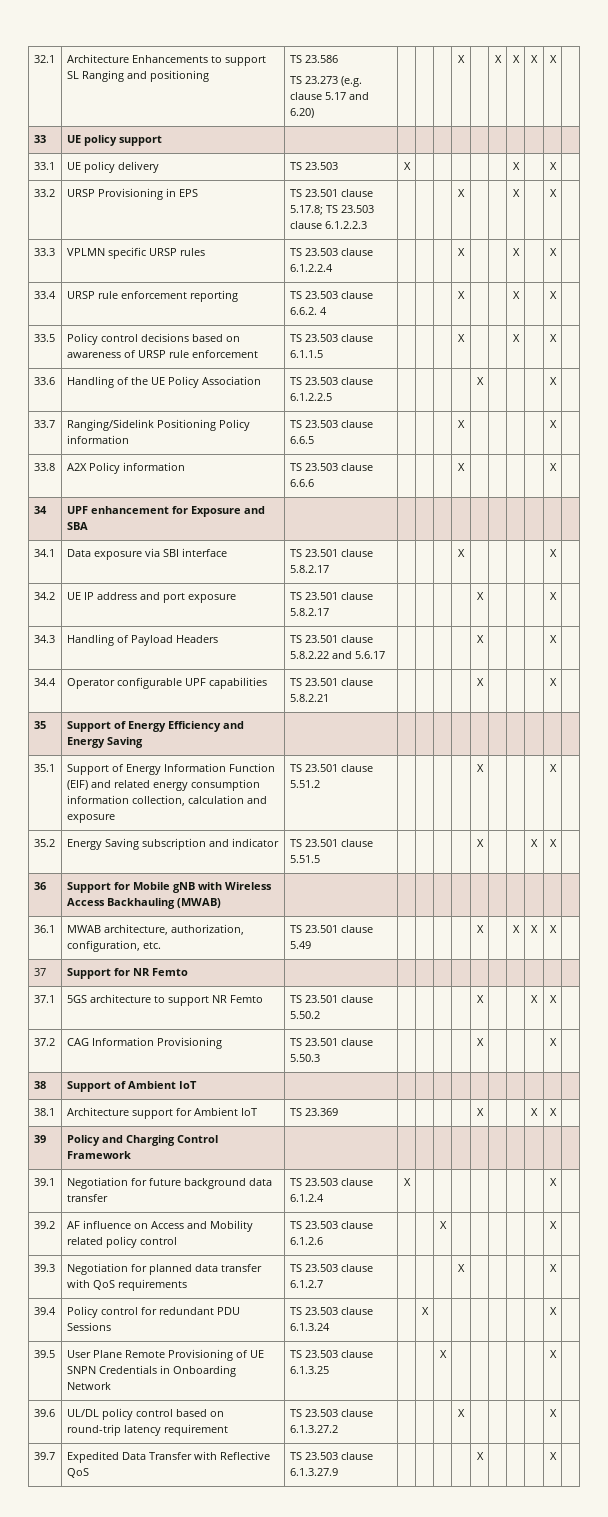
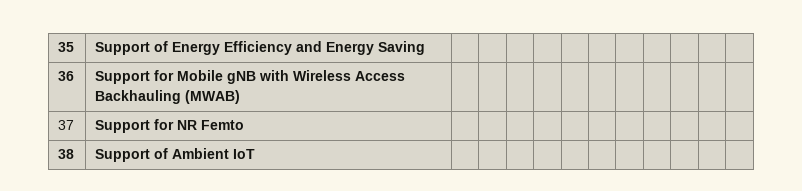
[33,55,55,63] [66,54,266,66] [66,70,209,82] [289,55,338,63] [289,76,362,87] [289,92,369,100] [289,108,314,118] [458,55,465,63] [494,55,502,63] [512,55,520,63] [531,55,538,63] [549,55,557,63] [33,135,46,143] [66,135,162,146] [33,162,55,170] [66,161,159,173] [289,162,338,170] [403,162,411,170] [512,162,520,170] [549,162,557,170] [33,189,55,197] [66,188,198,200] [289,189,373,197] [289,205,374,215] [289,221,367,229] [458,189,465,197] [512,189,520,197] [549,189,557,197] [33,248,55,256] [66,247,205,259] [289,248,373,256] [289,264,333,272] [458,248,465,256] [512,248,520,256] [549,248,557,256] [33,291,56,299] [66,290,238,302] [289,291,373,299] [289,307,327,315] [458,291,465,299] [512,291,520,299] [549,291,557,299] [33,334,55,342] [66,333,240,345] [66,350,258,358] [289,334,373,342] [289,350,323,358] [458,334,465,342] [512,334,520,342] [549,334,557,342] [33,377,55,385] [66,376,261,388] [289,377,373,385] [289,393,332,401] [476,377,484,385] [549,377,557,385] [33,420,55,428] [66,419,250,431] [66,435,129,444] [289,420,373,428] [289,436,314,444] [458,420,465,428] [549,420,557,428] [33,463,55,471] [66,462,185,474] [289,463,373,471] [289,479,314,487] [458,463,465,471] [549,463,557,471] [33,506,47,514] [66,506,265,517] [66,522,88,530] [33,549,55,557] [66,548,227,560] [289,549,373,557] [289,565,329,573] [458,549,465,557] [549,549,557,557] [33,592,55,600] [66,592,236,603] [289,592,373,600] [289,608,329,616] [476,592,484,600] [549,592,557,600] [33,635,55,643] [66,634,218,646] [289,635,373,643] [289,651,385,659] [476,635,484,643] [549,635,557,643] [33,678,56,686] [66,677,267,689] [289,678,373,686] [289,694,329,702] [476,678,484,686] [549,678,557,686] 32.1 | Architecture Enhancements to support SL Ranging and positioning | TS 23.586 // TS 23.273 (e.g. clause 5.17 and 6.20) | | | | X | | X | X | X | X | // 33 | UE policy support | | | | | | | | | | | // 33.1 | UE policy delivery | TS 23.503 | X | | | | | | X | | X | // 33.2 | URSP Provisioning in EPS | TS 23.501 clause 5.17.8; TS 23.503 clause 6.1.2.2.3 | | | | X | | | X | | X | // 33.3 | VPLMN specific URSP rules | TS 23.503 clause 6.1.2.2.4 | | | | X | | | X | | X | // 33.4 | URSP rule enforcement reporting | TS 23.503 clause 6.6.2. 4 | | | | X | | | X | | X | // 33.5 | Policy control decisions based on awareness of URSP rule enforcement | TS 23.503 clause 6.1.1.5 | | | | X | | | X | | X | // 33.6 | Handling of the UE Policy Association | TS 23.503 clause 6.1.2.2.5 | | | | | X | | | | X | // 33.7 | Ranging/Sidelink Positioning Policy information | TS 23.503 clause 6.6.5 | | | | X | | | | | X | // 33.8 | A2X Policy information | TS 23.503 clause 6.6.6 | | | | X | | | | | X | // 34 | UPF enhancement for Exposure and SBA | | | | | | | | | | | // 34.1 | Data exposure via SBI interface | TS 23.501 clause 5.8.2.17 | | | | X | | | | | X | // 34.2 | UE IP address and port exposure | TS 23.501 clause 5.8.2.17 | | | | | X | | | | X | // 34.3 | Handling of Payload Headers | TS 23.501 clause 5.8.2.22 and 5.6.17 | | | | | X | | | | X | // 34.4 | Operator configurable UPF capabilities | TS 23.501 clause 5.8.2.21 | | | | | X | | | | X | // -> (58, 47) none
[33,764,55,772] [66,763,275,775] [66,779,260,791] [66,795,267,806] [66,814,115,823] [289,764,373,772] [289,780,320,788] [476,764,484,772] [549,764,557,772] [33,839,55,847] [66,838,279,850] [289,839,373,847] [289,855,320,863] [476,839,484,847] [531,839,538,847] [549,839,557,847] // 35.1 | Support of Energy Information Function (EIF) and related energy consumption information collection, calculation and exposure | TS 23.501 clause 5.51.2 | | | | | X | | | | X | // 35.2 | Energy Saving subscription and indicator | TS 23.501 clause 5.51.5 | | | | | X | | | X | X | -> (426, 48) none
[33,925,55,933] [66,924,244,935] [66,940,161,952] [289,925,373,933] [289,941,311,949] [476,925,484,933] [512,925,520,933] [531,925,538,933] [549,925,557,933] // 36.1 | MWAB architecture, authorization, configuration, etc. | TS 23.501 clause 5.49 | | | | | X | | X | X | X | -> (241, 97) none
[33,995,55,1003] [66,994,263,1006] [289,995,373,1003] [289,1011,320,1019] [476,995,484,1003] [531,995,538,1003] [549,995,557,1003] [33,1038,55,1046] [66,1037,222,1049] [289,1038,373,1046] [289,1054,320,1062] [476,1038,484,1046] [549,1038,557,1046] // 37.1 | 5GS architecture to support NR Femto | TS 23.501 clause 5.50.2 | | | | | X | | | X | X | // 37.2 | CAG Information Provisioning | TS 23.501 clause 5.50.3 | | | | | X | | | | X | -> (245, 125) none
[33,1108,55,1116] [66,1107,257,1119] [289,1108,338,1116] [476,1108,484,1116] [531,1108,538,1116] [549,1108,557,1116] [33,1135,46,1143] [66,1135,218,1146] [66,1151,131,1159] [33,1178,55,1186] [66,1177,272,1189] [66,1194,108,1202] [289,1178,373,1186] [289,1194,324,1202] [403,1178,411,1186] [549,1178,557,1186] [33,1221,55,1229] [66,1220,253,1232] [66,1236,177,1248] [289,1221,373,1229] [289,1237,323,1245] [439,1221,447,1229] [549,1221,557,1229] [33,1264,55,1272] [66,1263,262,1275] [66,1279,187,1291] [289,1264,373,1272] [289,1280,323,1288] [458,1264,465,1272] [549,1264,557,1272] [33,1307,56,1315] [66,1306,240,1318] [66,1322,111,1331] [289,1307,373,1315] [289,1323,330,1331] [421,1307,429,1315] [549,1307,557,1315] [33,1350,55,1358] [66,1349,264,1361] [66,1365,236,1377] [66,1382,111,1390] [289,1350,373,1358] [289,1366,329,1374] [439,1350,447,1358] [549,1350,557,1358] [33,1409,55,1417] [66,1408,224,1420] [66,1424,228,1436] [289,1409,373,1417] [289,1425,338,1433] [458,1409,465,1417] [549,1409,557,1417] [33,1452,55,1460] [66,1451,270,1463] [66,1468,89,1478] [289,1452,373,1460] [289,1468,338,1476] [476,1452,484,1460] [549,1452,557,1460] // 38.1 | Architecture support for Ambient IoT | TS 23.369 | | | | | X | | | X | X | // 39 | Policy and Charging Control Framework | | | | | | | | | | | // 39.1 | Negotiation for future background data transfer | TS 23.503 clause 6.1.2.4 | X | | | | | | | | X | // 39.2 | AF influence on Access and Mobility related policy control | TS 23.503 clause 6.1.2.6 | | | X | | | | | | X | // 39.3 | Negotiation for planned data transfer with QoS requirements | TS 23.503 clause 6.1.2.7 | | | | X | | | | | X | // 39.4 | Policy control for redundant PDU Sessions | TS 23.503 clause 6.1.3.24 | | X | | | | | | | X | // 39.5 | User Plane Remote Provisioning of UE SNPN Credentials in Onboarding Network | TS 23.503 clause 6.1.3.25 | | | X | | | | | | X | // 39.6 | UL/DL policy control based on round-trip latency requirement | TS 23.503 clause 6.1.3.27.2 | | | | X | | | | | X | // 39.7 | Expedited Data Transfer with Reflective QoS | TS 23.503 clause 6.1.3.27.9 | | | | | X | | | | X | -> (256, 154) none

